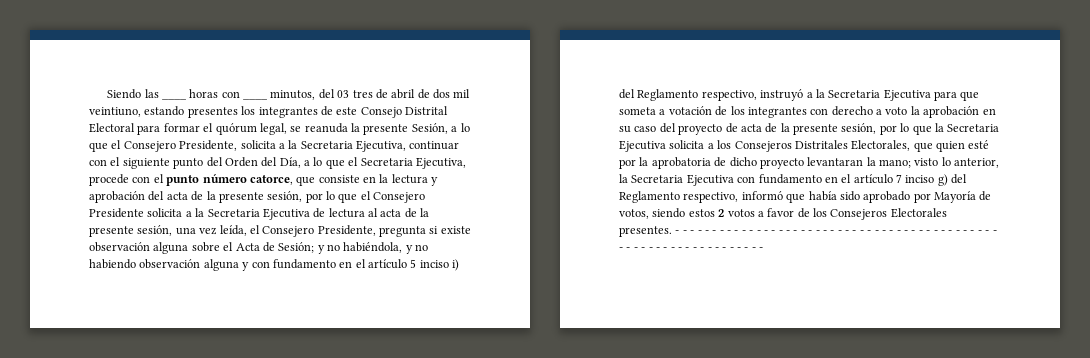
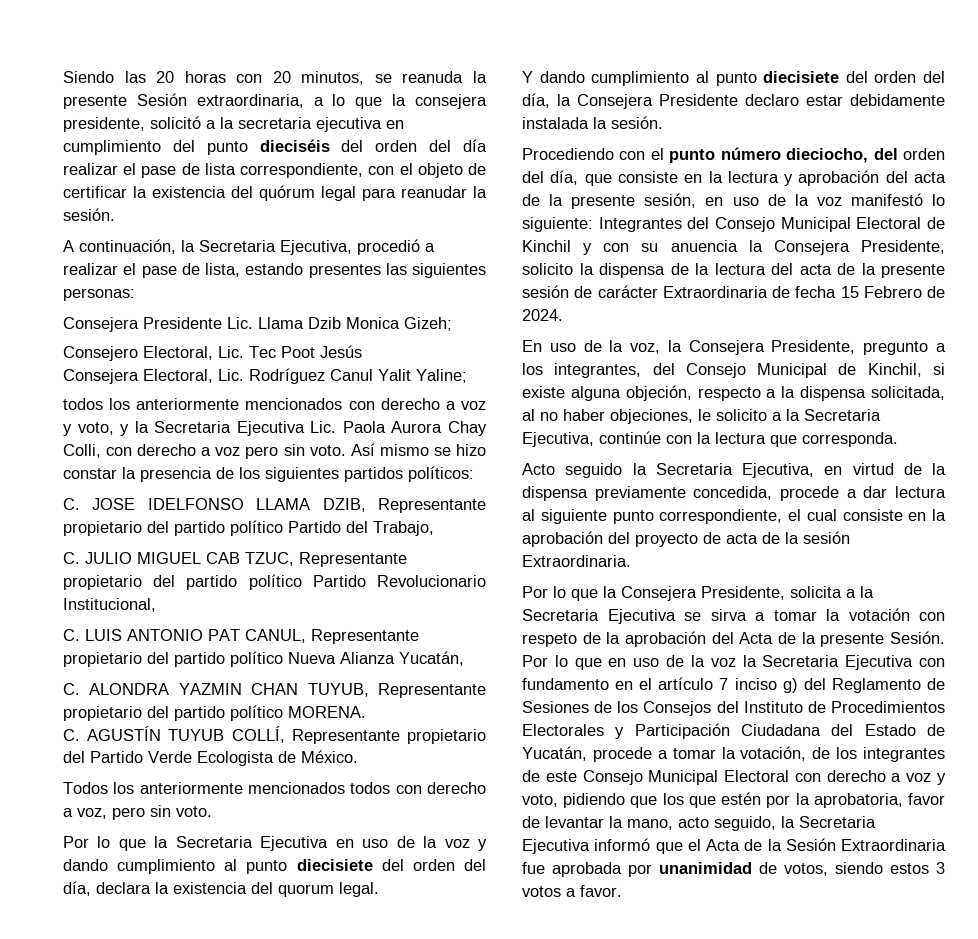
[161,98,187,100] ____ -> [156,71,175,83] 20
[243,89,471,100] [89,106,448,118] [89,123,287,135] ____ minutos, del 03 tres de abril de dos mil veintiuno, estando presentes los integrantes de este Consejo Distrital Electoral para formar el quórum legal, -> [272,71,365,85] 20 minutos,
[411,123,470,134] [89,140,460,152] [89,157,466,169] [89,174,293,186] Sesión, a lo que el Consejero Presidente, solicita a la Secretaria Ejecutiva, continuar con el siguiente punto del Orden del Día, a lo que el Secretaria Ejecutiva, procede con el punto número catorce, -> [136,93,487,109] [63,116,404,132] [63,139,487,155] [63,163,487,178] [63,185,487,201] [63,208,115,221] [63,239,435,255] [63,263,486,278] [63,288,135,301] [63,317,452,332] [63,345,362,361] [63,368,467,384] [63,398,487,410] [63,421,487,436] [63,443,486,459] [63,466,474,482] [63,498,486,513] [63,520,434,536] [63,552,407,567] [63,574,486,590] [63,598,156,612] [63,629,419,644] [63,651,464,667] [63,683,486,698] [63,705,366,721] [63,726,486,744] [63,750,358,766] [63,782,486,794] [63,805,212,820] [63,836,487,851] [63,859,487,874] [63,881,379,897] [522,71,945,86] [522,93,945,109] [522,116,663,129] [522,147,945,163] [522,170,579,185] Sesión extraordinaria, a lo que la consejera presidente, solicitó a la secretaria ejecutiva en cumplimiento del punto dieciséis del orden del día realizar el pase de lista correspondiente, con el objeto de certificar la existencia del quórum legal para reanudar la sesión. // A continuación, la Secretaria Ejecutiva, procedió a realizar el pase de lista, estando presentes las siguientes personas: // Consejera Presidente Lic. Llama Dzib Monica Gizeh; // Consejero Electoral, Lic. Tec Poot Jesús // Consejera Electoral, Lic. Rodríguez Canul Yalit Yaline; // todos los anteriormente mencionados con derecho a voz y voto, y la Secretaria Ejecutiva Lic. Paola Aurora Chay Colli, con derecho a voz pero sin voto. Así mismo se hizo constar la presencia de los siguientes partidos políticos: // C. JOSE IDELFONSO LLAMA DZIB, Representante propietario del partido político Partido del Trabajo, // C. JULIO MIGUEL CAB TZUC, Representante propietario del partido político Partido Revolucionario Institucional, // C. LUIS ANTONIO PAT CANUL, Representante propietario del partido político Nueva Alianza Yucatán, // C. ALONDRA YAZMIN CHAN TUYUB, Representante propietario del partido político MORENA. // C. AGUSTÍN TUYUB COLLÍ, Representante propietario del Partido Verde Ecologista de México. // Todos los anteriormente mencionados todos con derecho a voz, pero sin voto. // Por lo que la Secretaria Ejecutiva en uso de la voz y dando cumplimiento al punto diecisiete del orden del día, declara la existencia del quorum legal. // Y dando cumplimiento al punto diecisiete del orden del día, la Consejera Presidente declaro estar debidamente instalada la sesión. // Procediendo con el punto número dieciocho, del orden del día,
[305,191,426,203] [89,208,430,220] [89,225,471,237] [89,242,429,254] [89,259,460,271] [619,89,980,101] [619,106,996,118] [619,126,657,133] por lo que el Consejero Presidente solicita a la Secretaria Ejecutiva de lectura al acta de la presente sesión, una vez leída, el Consejero Presidente, pregunta si existe observación alguna sobre el Acta de Sesión; y no habiéndola, y no habiendo observación alguna y con fundamento en el artículo 5 inciso i) del Reglamento respectivo, instruyó a la Secretaria Ejecutiva para que someta a votación de los integrantes con derecho a voto la aprobación en su caso -> [705,193,946,206] [522,217,945,232] [522,240,945,255] [522,263,945,278] [522,285,945,298] [522,309,563,321] [522,340,946,355] [522,363,945,378] [522,385,945,401] [522,409,881,424] [522,431,898,447] [522,463,946,478] [522,486,946,501] [522,509,946,524] [522,531,603,547] en uso de la voz manifestó lo siguiente: Integrantes del Consejo Municipal Electoral de Kinchil y con su anuencia la Consejera Presidente, solicito la dispensa de la lectura del acta de la presente sesión de carácter Extraordinaria de fecha 15 Febrero de 2024. // En uso de la voz, la Consejera Presidente, pregunto a los integrantes, del Consejo Municipal de Kinchil, si existe alguna objeción, respecto a la dispensa solicitada, al no haber objeciones, le solicito a la Secretaria Ejecutiva, continúe con la lectura que corresponda. // Acto seguido la Secretaria Ejecutiva, en virtud de la dispensa previamente concedida, procede a dar lectura al siguiente punto correspondiente, el cual consiste en la aprobación
[793,123,1000,135] [619,140,990,152] [619,157,1000,169] presente sesión, por lo que la Secretaria Ejecutiva solicita a los Consejeros Distritales Electorales, que quien esté por la aprobatoria de dicho proyecto levantaran la mano; visto lo anterior, -> [803,531,850,544] [522,555,631,567] [522,586,874,601] [522,608,945,624] [522,631,945,647] [522,655,736,670] sesión Extraordinaria. // Por lo que la Consejera Presidente, solicita a la Secretaria Ejecutiva se sirva a tomar la votación con respeto de la aprobación del Acta de la presente Sesión. Por lo que en uso de la voz
[683,191,976,203] respectivo, informó que había sido aprobado por Mayoría -> [927,678,945,690] [522,701,945,716] [522,723,945,739] [522,746,945,762] [522,770,946,785] [522,792,945,808] [522,816,876,831] [522,838,946,854] [522,862,752,877] de Sesiones de los Consejos del Instituto de Procedimientos Electorales y Participación Ciudadana del Estado de Yucatán, procede a tomar la votación, de los integrantes de este Consejo Municipal Electoral con derecho a voz y voto, pidiendo que los que estén por la aprobatoria, favor de levantar la mano, acto seguido, la Secretaria Ejecutiva informó que el Acta de la Sesión Extraordinaria fue aprobada por unanimidad
[718,209,725,217] 2 -> [936,862,945,874] 3
[767,208,947,220] [619,226,997,237] [619,247,764,251] favor de los Consejeros Electorales presentes. - - - - - - - - - - - - - - - - - - - - - - - - - - - - - - - - - - - - - - - - - - - - - - - - - - - - - - - - - - - - - - - - -> [580,885,622,897] favor.

